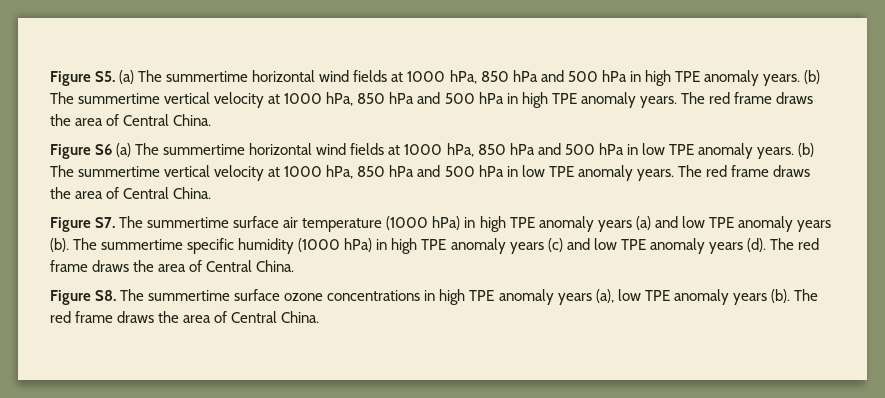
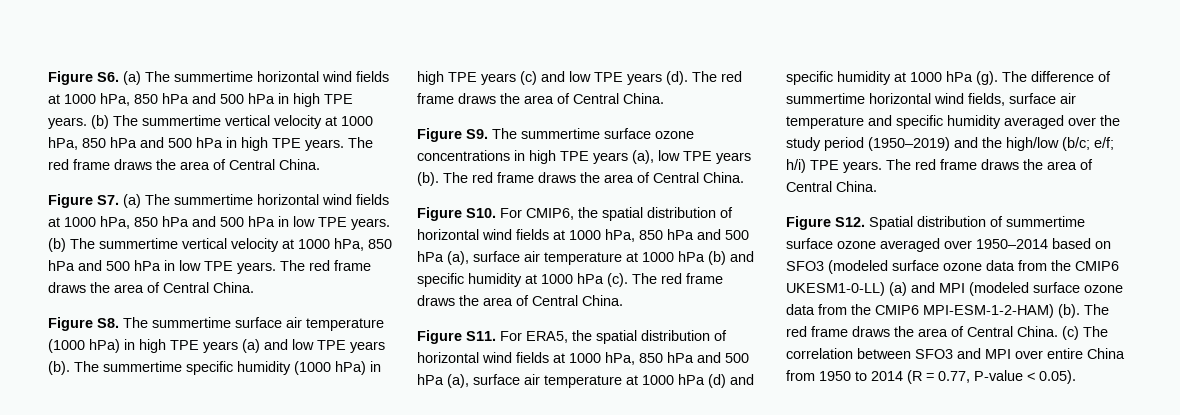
[50,71,116,86] Figure S5. -> [48,71,119,85] Figure S6.
[703,70,759,86] anomaly -> (353, 99) none
[580,92,636,108] anomaly -> (301, 143) none
[95,144,113,155] S6 -> [97,195,119,205] S7.
[697,143,753,159] anomaly -> (347, 222) none
[577,165,633,181] anomaly -> (233, 266) none
[50,216,831,232] [50,238,819,254] [50,260,295,272] // Figure S7. The summertime surface air temperature (1000 hPa) in high TPE anomaly years (a) and low TPE anomaly years (b). The summertime specific humidity (1000 hPa) in high TPE anomaly years (c) and low TPE anomaly years (d). The red frame draws the area of Central China. -> (254, 287) none
(281, 295) none -> [286,317,384,331] [48,339,385,353] [48,361,381,375] [417,71,742,85] [417,93,664,104] [417,128,651,142] air temperature (1000 hPa) in high TPE years (a) and low TPE years (b). The summertime specific humidity (1000 hPa) in high TPE years (c) and low TPE years (d). The red frame draws the area of Central China. // Figure S9. The summertime surface
[498,289,554,305] anomaly -> (589, 156) none
[673,289,729,305] anomaly -> (712, 156) none
(320, 317) none -> [417,207,733,221] [417,229,749,242] [417,251,754,265] [417,273,723,287] [417,295,623,306] [417,330,727,344] [417,352,749,365] [417,374,754,388] [786,71,1111,85] [786,93,1076,106] [786,115,1120,129] [786,137,1114,151] [786,159,1093,173] [786,181,877,192] [786,216,1085,230] [786,238,1111,252] [786,260,1119,274] [786,282,1123,296] [786,304,1109,318] [786,326,1108,340] [786,348,1125,359] [786,370,1076,384] // Figure S10. For CMIP6, the spatial distribution of horizontal wind fields at 1000 hPa, 850 hPa and 500 hPa (a), surface air temperature at 1000 hPa (b) and specific humidity at 1000 hPa (c). The red frame draws the area of Central China. // Figure S11. For ERA5, the spatial distribution of horizontal wind fields at 1000 hPa, 850 hPa and 500 hPa (a), surface air temperature at 1000 hPa (d) and specific humidity at 1000 hPa (g). The difference of summertime horizontal wind fields, surface air temperature and specific humidity averaged over the study period (1950–2019) and the high/low (b/c; e/f; h/i) TPE years. The red frame draws the area of Central China. // Figure S12. Spatial distribution of summertime surface ozone averaged over 1950–2014 based on SFO3 (modeled surface ozone data from the CMIP6 UKESM1-0-LL) (a) and MPI (modeled surface ozone data from the CMIP6 MPI-ESM-1-2-HAM) (b). The red frame draws the area of Central China. (c) The correlation between SFO3 and MPI over entire China from 1950 to 2014 (R = 0.77, P-value < 0.05).

